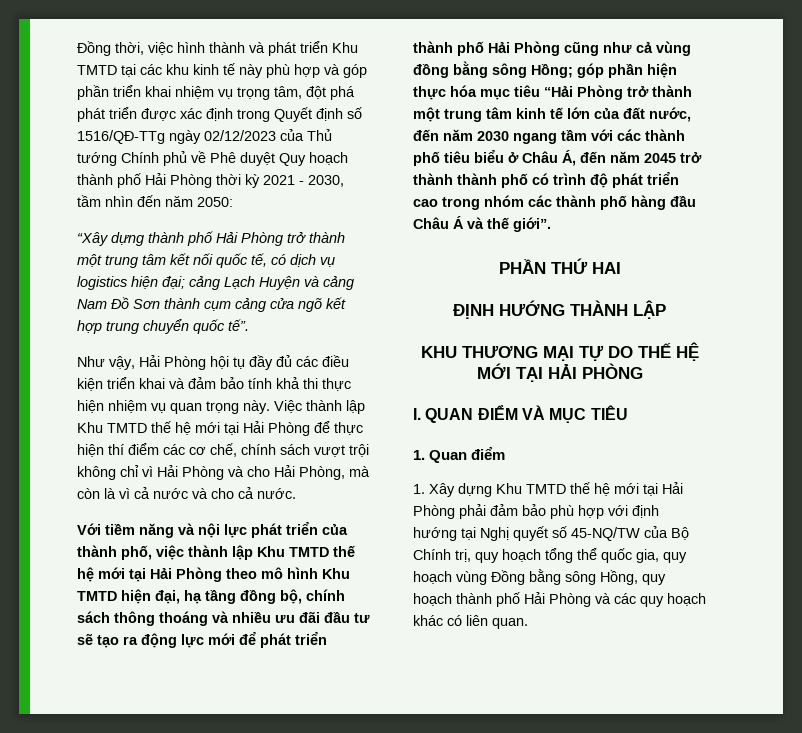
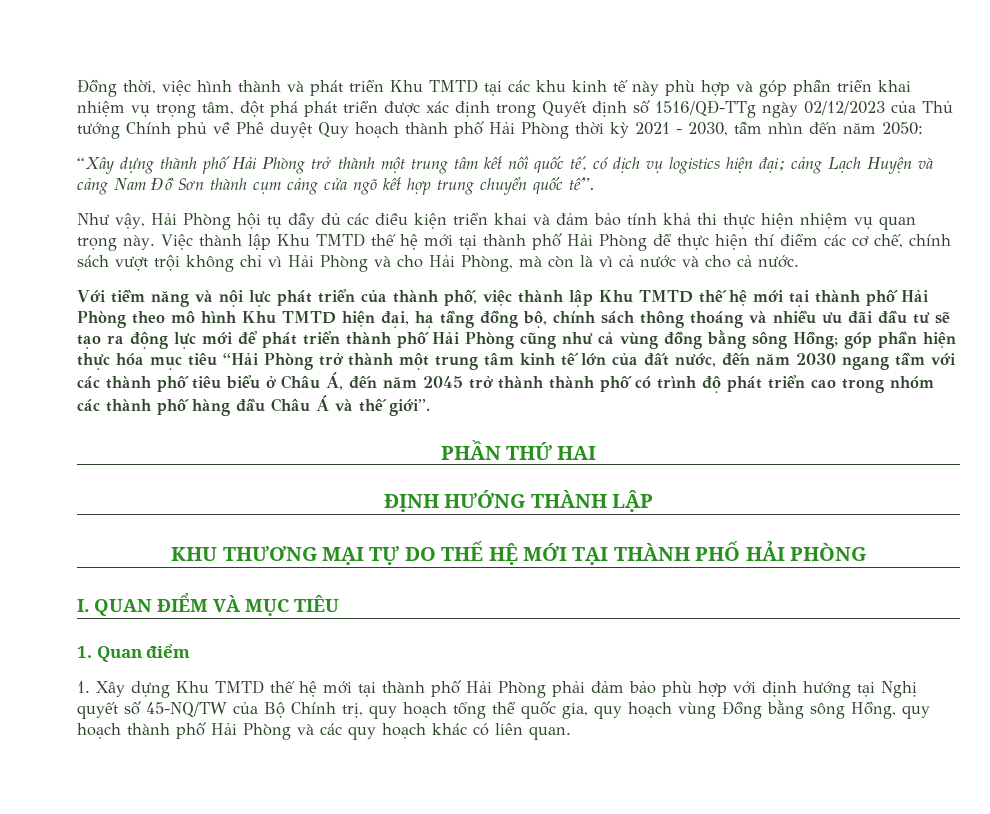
(239, 428) none -> [482,233,562,250] thành phố
(146, 575) none -> [815,290,898,306] thành phố
(543, 374) none -> [613,541,741,561] THÀNH PHỐ
(658, 489) none -> [382,680,461,697] thành phố

